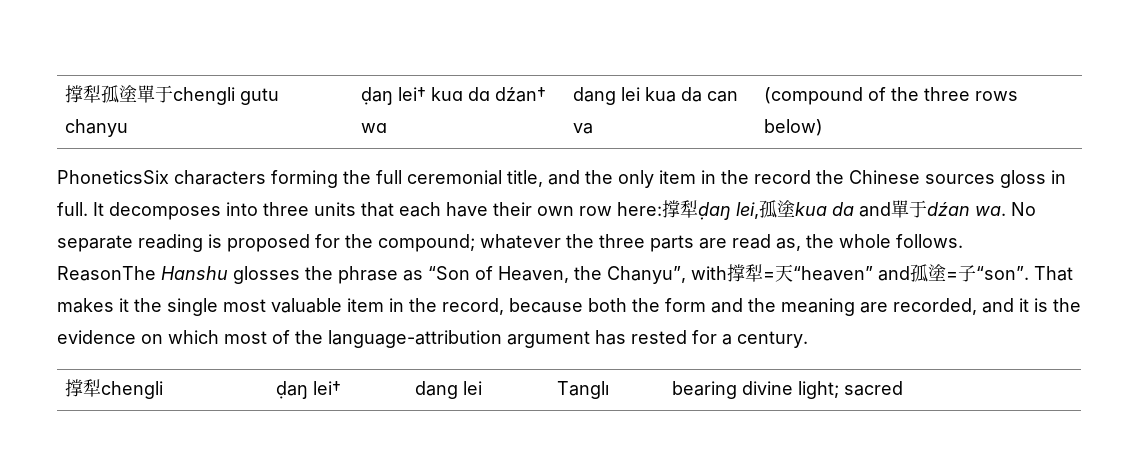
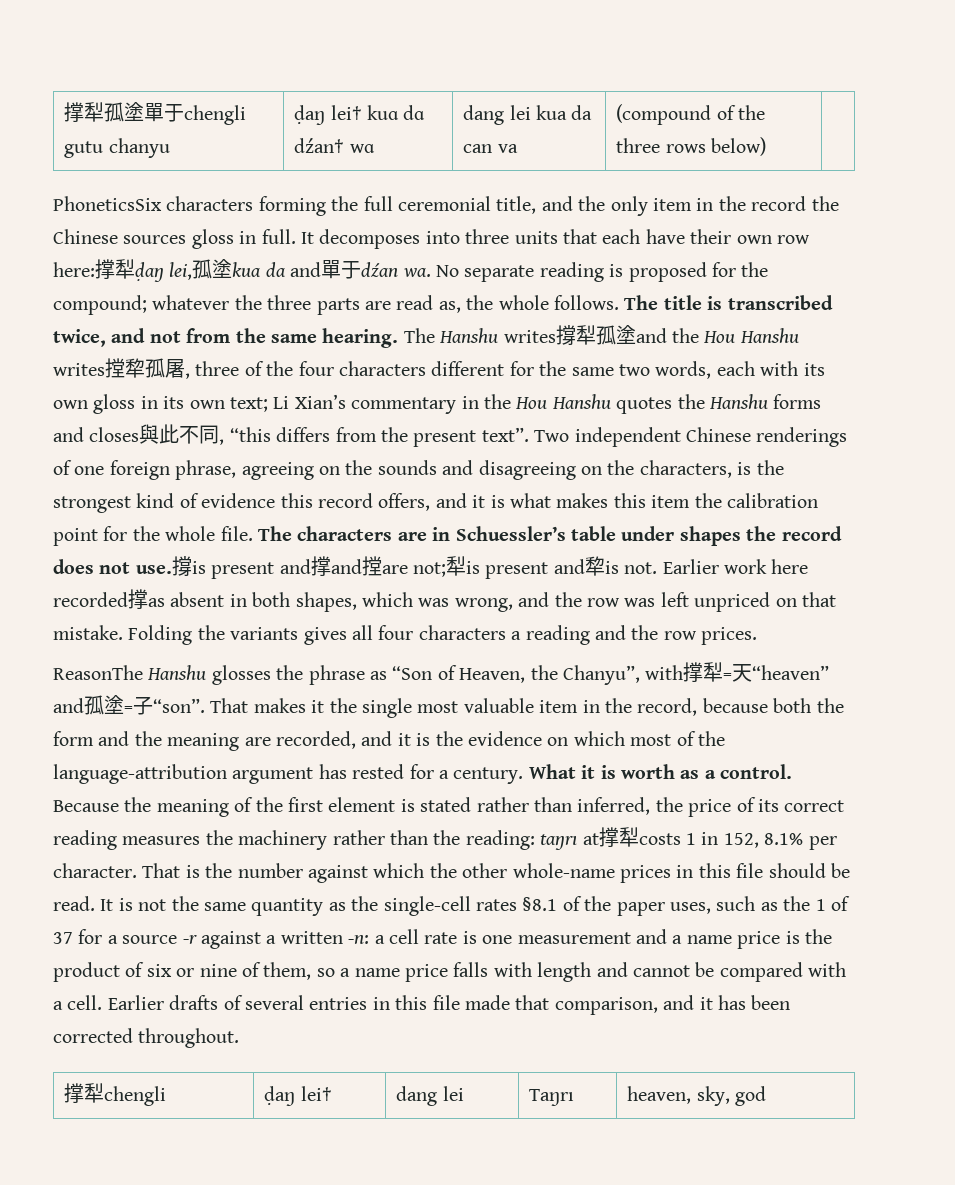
(963, 241) none -> [624,295,833,310] [53,325,799,348] [53,358,825,379] [53,394,822,414] [53,424,848,447] [53,460,784,480] [53,493,818,513] [53,526,842,546] [53,556,809,579] [53,589,836,612] [53,625,758,645] The title is transcribed twice, and not from the same hearing. The Hanshu writes撐犁孤塗and the Hou Hanshu writes摚犂孤屠, three of the four characters different for the same two words, each with its own gloss in its own text; Li Xian’s commentary in the Hou Hanshu quotes the Hanshu forms and closes與此不同, “this differs from the present text”. Two independent Chinese renderings of one foreign phrase, agreeing on the sounds and disagreeing on the characters, is the strongest kind of evidence this record offers, and it is what makes this item the calibration point for the whole file. The characters are in Schuessler’s table under shapes the record does not use.撐is present and撑and摚are not;犁is present and犂is not. Earlier work here recorded撑as absent in both shapes, which was wrong, and the row was left unpriced on that mistake. Folding the variants gives all four characters a reading and the row prices.
(808, 339) none -> [528,764,793,779] [53,797,845,817] [53,827,837,850] [53,863,850,883] [53,896,850,916] [53,929,832,949] [53,962,847,982] [53,995,791,1015] [53,1028,240,1048] What it is worth as a control. Because the meaning of the first element is stated rather than inferred, the price of its correct reading measures the machinery rather than the reading: taŋrı at撑犁costs 1 in 152, 8.1% per character. That is the number against which the other whole-name prices in this file should be read. It is not the same quantity as the single-cell rates §8.1 of the paper uses, such as the 1 of 37 for a source -r against a written -n: a cell rate is one measurement and a name price is the product of six or nine of them, so a name price falls with length and cannot be compared with a cell. Earlier drafts of several entries in this file made that comparison, and it has been corrected throughout.
[557,381,610,399] [672,381,904,399] Tanglı | bearing divine light; sacred -> [529,1089,575,1106] [627,1086,766,1106] Taŋrı | heaven, sky, god

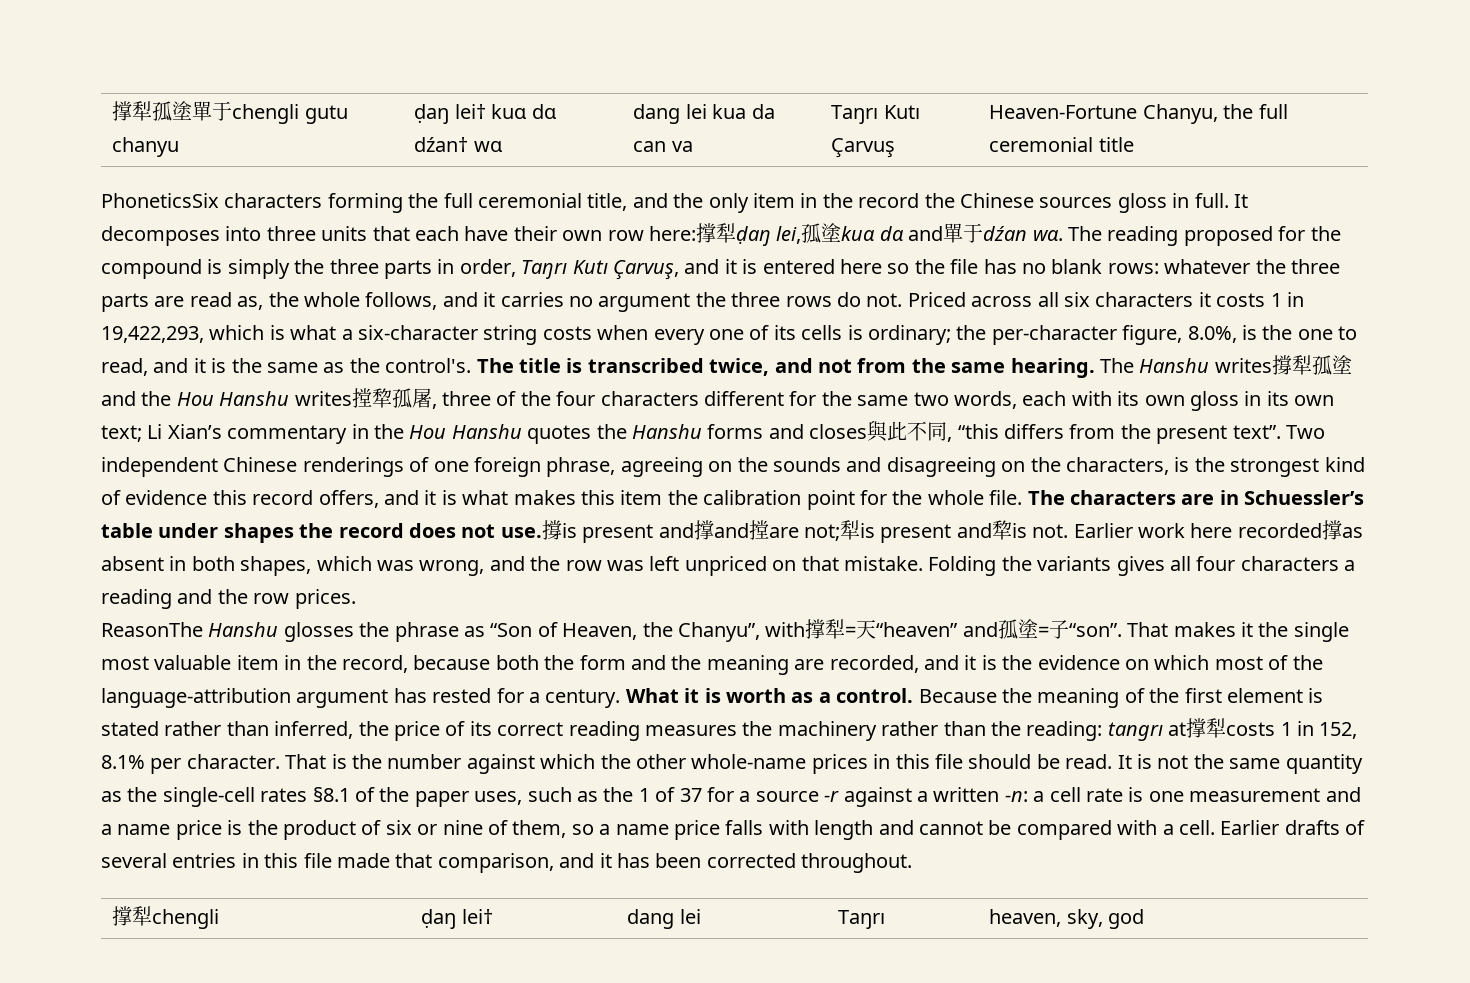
[616,104,765,125] [616,137,766,156] (compound of the three rows below) | -> [831,105,920,124] [831,138,896,158] [989,104,1288,124] [989,137,1134,152] Taŋrı Kutı Çarvuş | Heaven-Fortune Chanyu, the full ceremonial title
[436,262,769,282] [53,295,147,315] No separate reading is proposed for the compound; -> [1067,226,1341,246] [101,259,1159,280] The reading proposed for the compound is simply the three parts in order, Taŋrı Kutı Çarvuş, and it is entered here so the file has no blank rows:
[553,295,619,310] follows. -> [365,292,1304,312] [101,325,1358,345] [101,358,472,376] follows, and it carries no argument the three rows do not. Priced across all six characters it costs 1 in 19,422,293, which is what a six-character string costs when every one of its cells is ordinary; the per-character figure, 8.0%, is the one to read, and it is the same as the control's.
[540,834,578,850] taŋrı -> [1107,722,1163,741] tangrı

